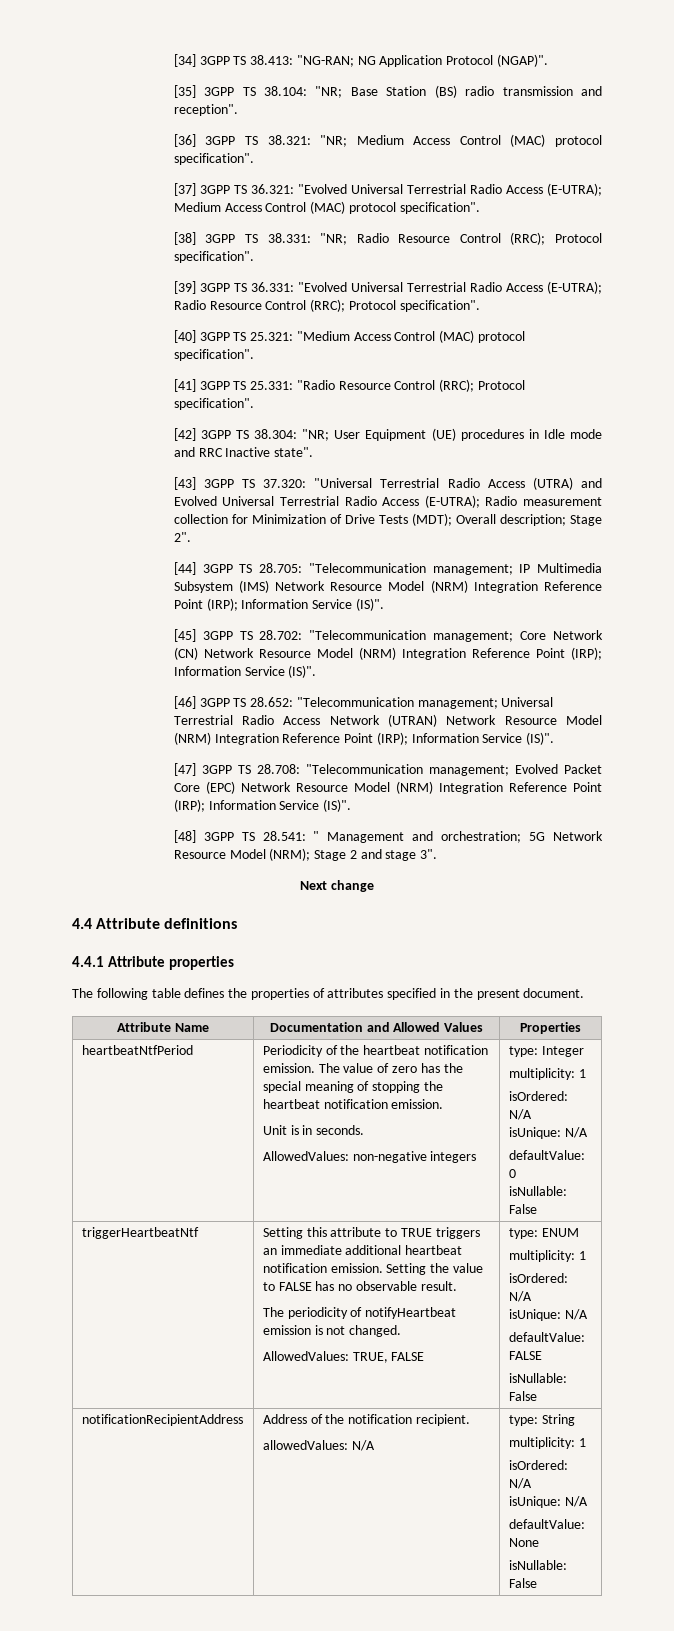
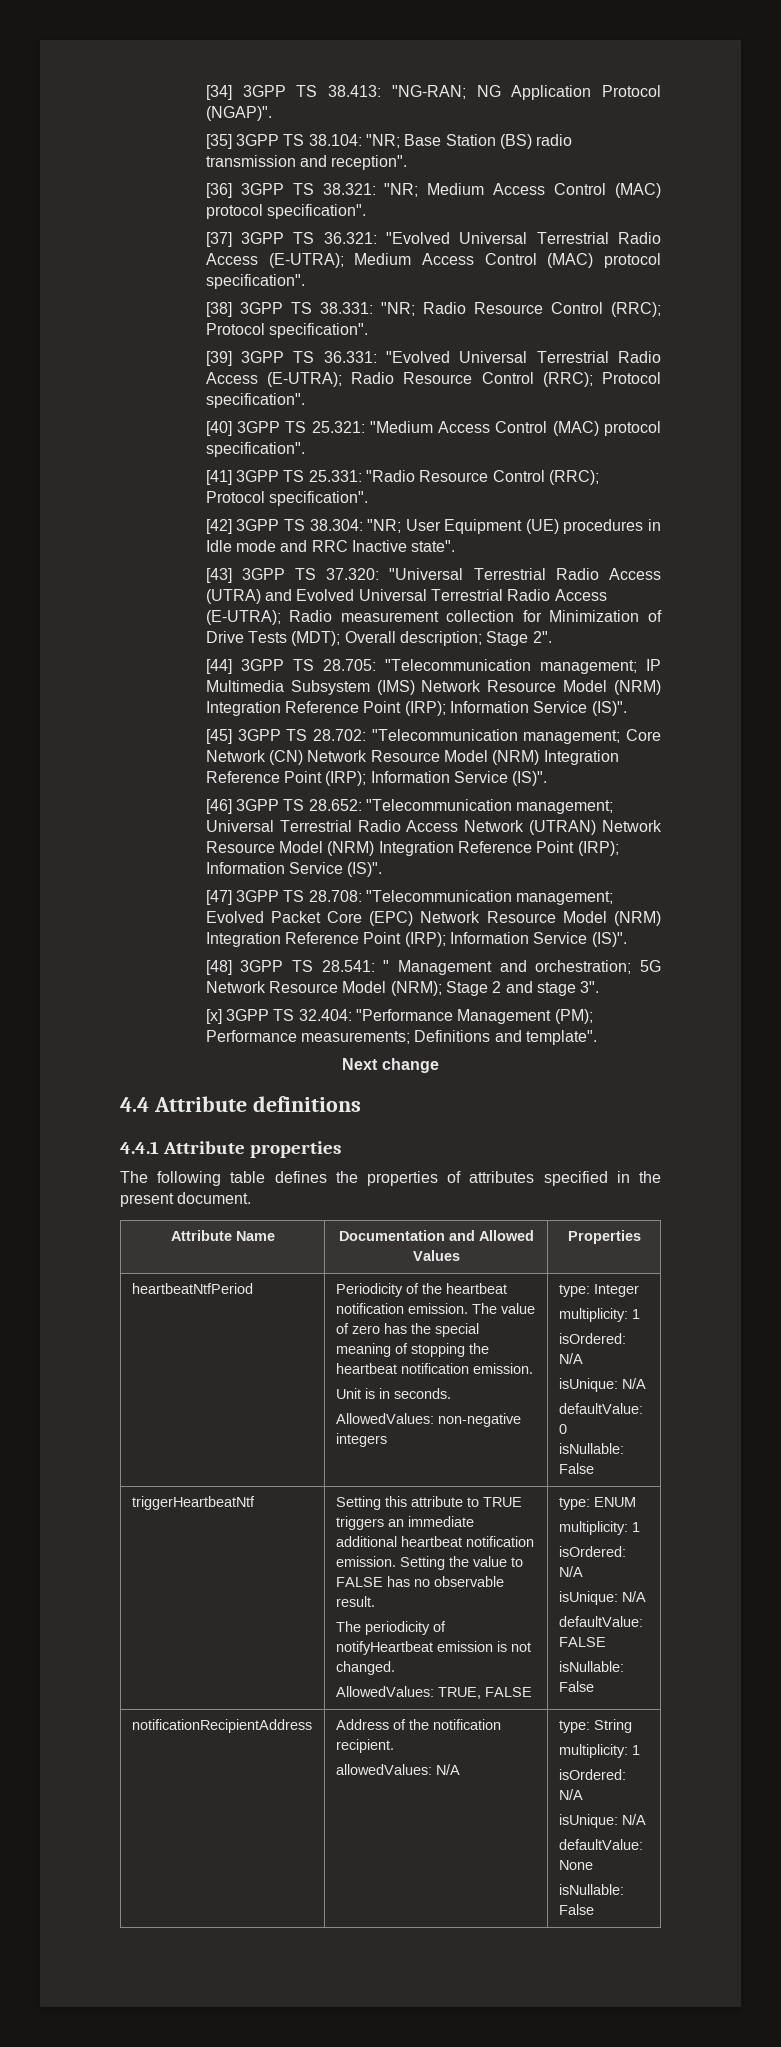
(438, 854) none -> [205,1009,593,1024] [205,1030,598,1045] // [x] 3GPP TS 32.404: "Performance Management (PM); Performance measurements; Definitions and template".

